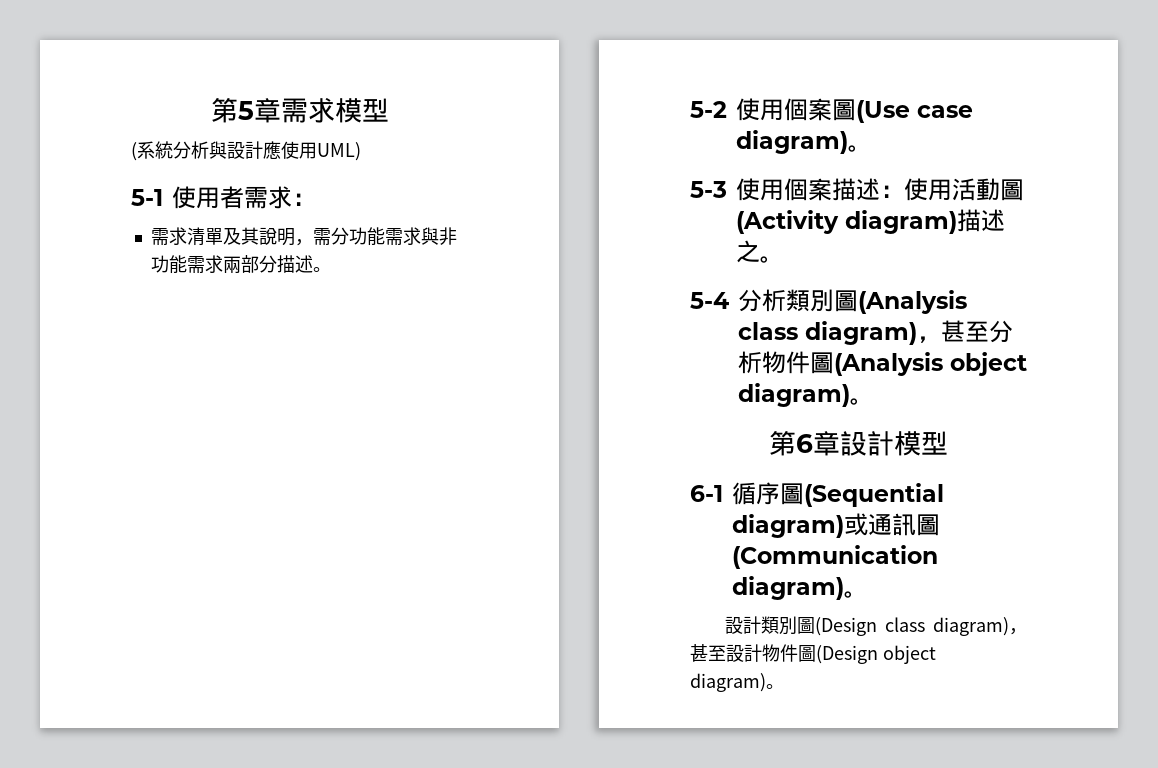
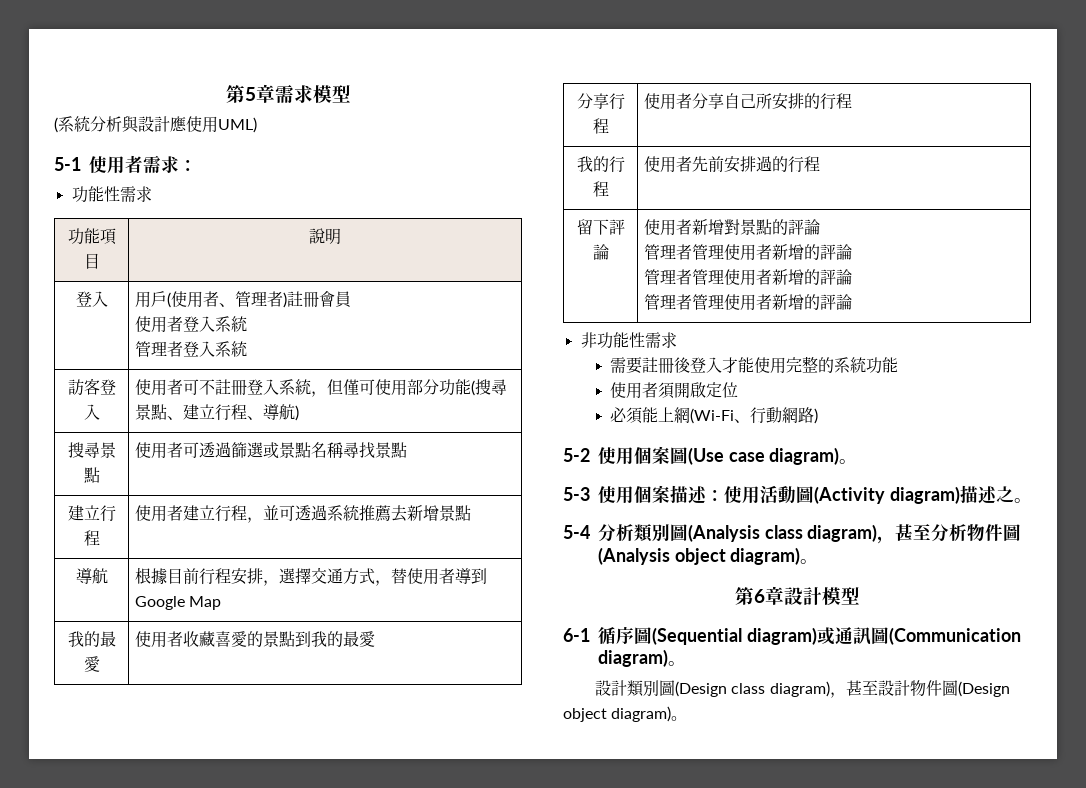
[150,227,259,246] 需求清單及其 -> [71,186,152,203] [67,228,116,245] [83,253,100,269] 功能性需求 // 功能項目 |
[294,227,457,246] [150,255,331,274] ，需分功能需求與非功能需求兩部分描述。 -> [75,291,108,307] [134,291,351,308] [134,316,247,333] [134,341,247,357] [67,378,116,396] [83,404,100,420] [134,379,507,397] [134,404,299,421] [67,442,116,458] [83,467,100,483] [134,442,407,459] [67,505,116,522] [83,530,100,546] [134,505,471,523] [75,568,108,584] [134,567,487,586] [134,596,221,610] [67,631,116,647] [83,656,100,672] [134,631,375,648] [576,93,625,110] [592,118,609,134] [643,93,852,110] [576,156,625,173] [592,181,609,197] [643,156,820,173] [576,219,625,235] [592,244,609,260] [643,219,820,236] [643,244,852,261] [643,269,852,286] [643,294,852,311] [580,332,677,349] [610,356,899,374] [610,382,739,399] [610,407,819,424] // 登入 | 用戶(使用者、管理者)註冊會員 // 使用者登入系統 // 管理者登入系統 // 訪客登入 | 使用者可不註冊登入系統，但僅可使用部分功能(搜尋景點、建立行程、導航) // 搜尋景點 | 使用者可透過篩選或景點名稱尋找景點 // 建立行程 | 使用者建立行程，並可透過系統推薦去新增景點 // 導航 | 根據目前行程安排，選擇交通方式，替使用者導到Google Map // 我的最愛 | 使用者收藏喜愛的景點到我的最愛 // 分享行程 | 使用者分享自己所安排的行程 // 我的行程 | 使用者先前安排過的行程 // 留下評論 | 使用者新增對景點的評論 // 管理者管理使用者新增的評論 // 管理者管理使用者新增的評論 // 管理者管理使用者新增的評論 // 非功能性需求 // 需要註冊後登入才能使用完整的系統功能 // 使用者須開啟定位 // 必須能上網(Wi-Fi、行動網路)

